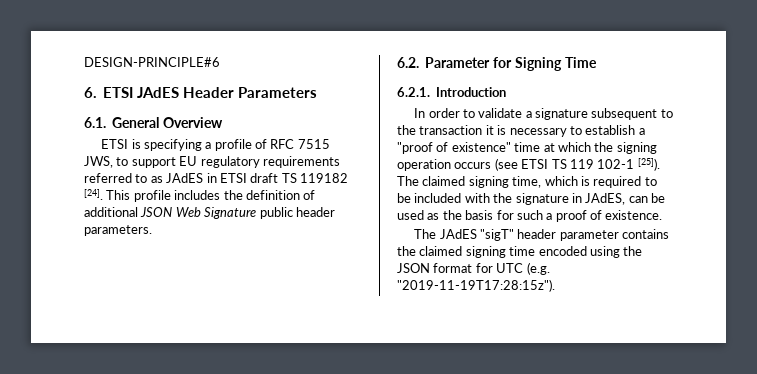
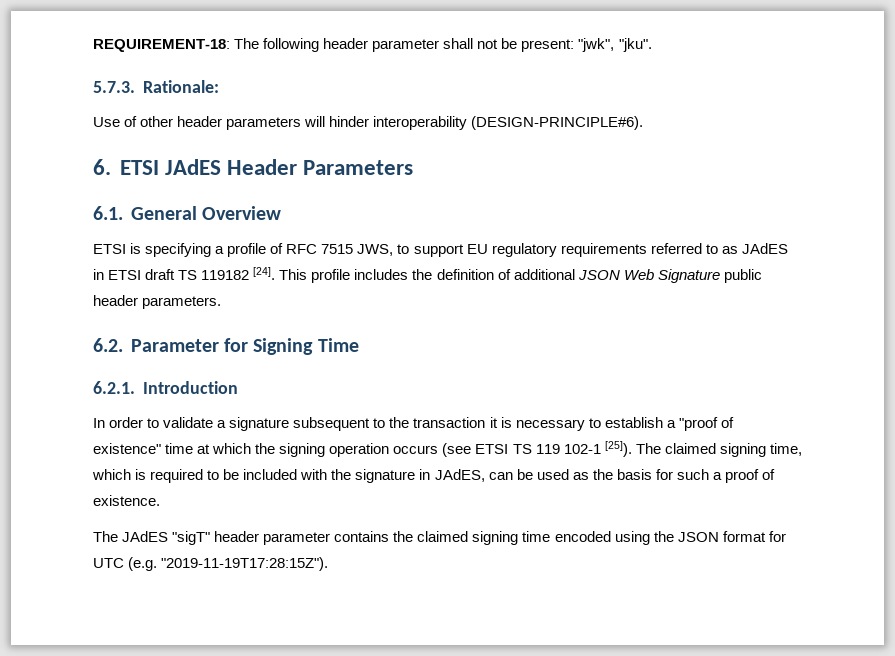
[84,57,220,67] DESIGN-PRINCIPLE#6 -> [93,38,652,52] [93,80,219,93] [93,116,644,130] REQUIREMENT-18: The following header parameter shall not be present: "jwk", "jku". // 5.7.3. Rationale: // Use of other header parameters will hinder interoperability (DESIGN-PRINCIPLE#6).
[397,279,555,292] "2019-11-19T17:28:15z"). -> [161,557,329,571] "2019-11-19T17:28:15Z").

